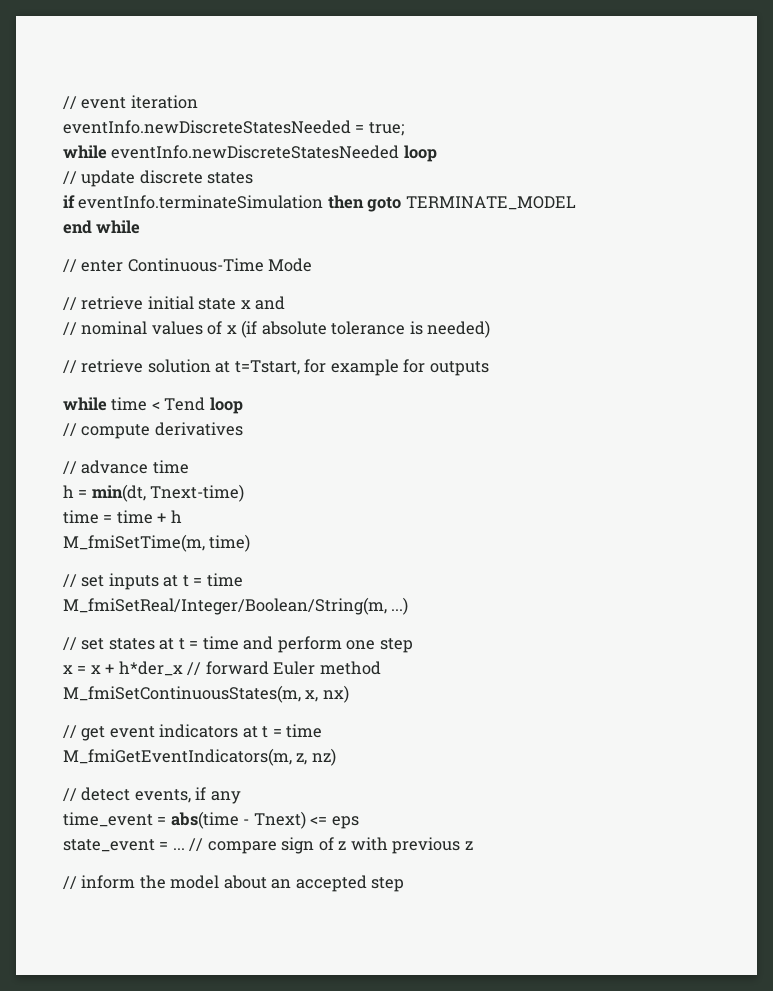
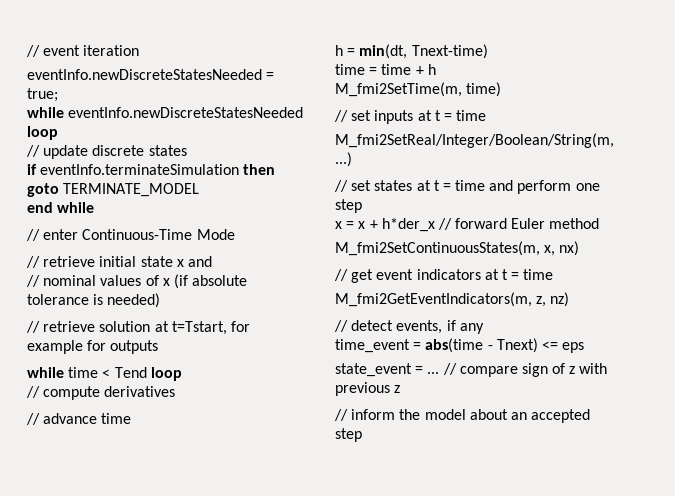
[63,534,205,552] M_fmiSetTime(m, -> [335,82,462,97] M_fmi2SetTime(m,
[63,597,387,615] M_fmiSetReal/Integer/Boolean/String(m, -> [335,133,614,148] M_fmi2SetReal/Integer/Boolean/String(m,
[63,685,301,703] M_fmiSetContinuousStates(m, -> [335,241,540,256] M_fmi2SetContinuousStates(m,
[63,748,292,766] M_fmiGetEventIndicators(m, -> [335,292,532,307] M_fmi2GetEventIndicators(m,

